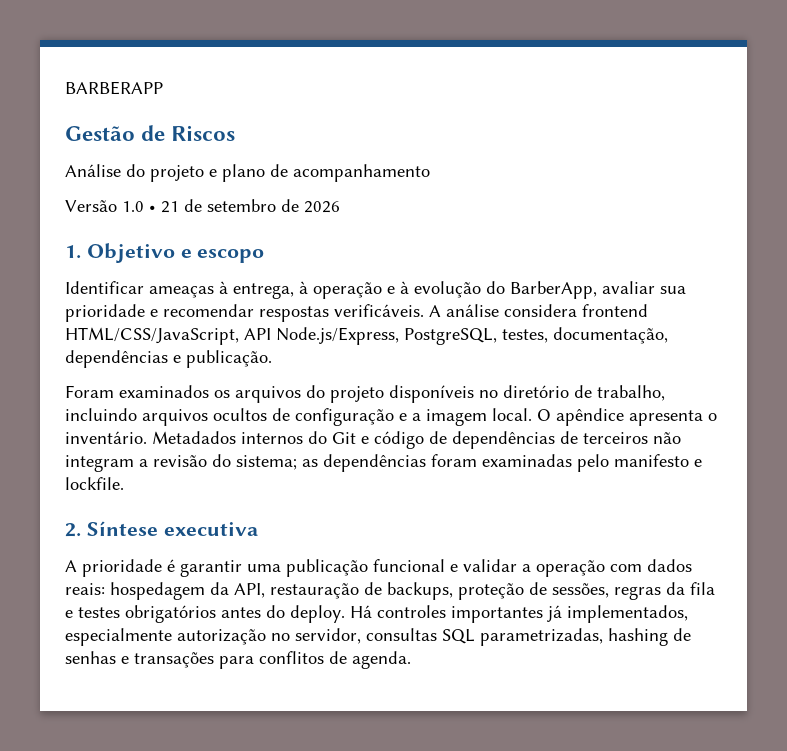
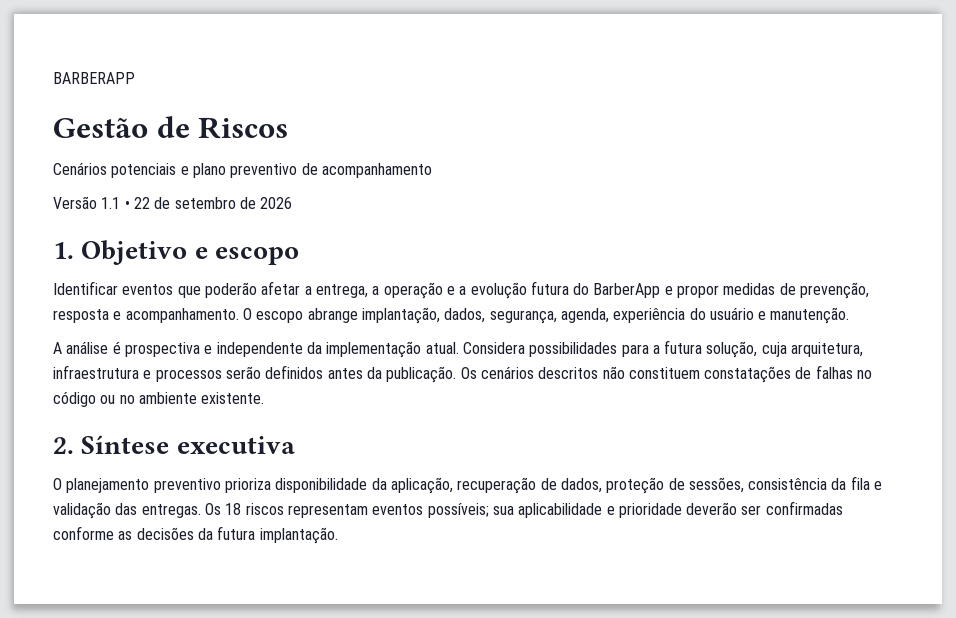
[65,164,204,182] Análise do projeto -> [53,162,177,178] Cenários potenciais
(265, 173) none -> [230,163,298,178] preventivo
[122,201,179,213] 1.0 • 21 -> [101,197,150,209] 1.1 • 22
[149,281,686,299] [65,304,648,322] [65,327,668,345] [65,350,272,368] [65,385,665,403] [65,408,717,426] [65,431,681,449] [65,454,702,472] [65,477,124,490] [65,521,258,537] [65,559,692,577] [65,582,453,600] ameaças à entrega, à operação e à evolução do BarberApp, avaliar sua prioridade e recomendar respostas verificáveis. A análise considera frontend HTML/CSS/JavaScript, API Node.js/Express, PostgreSQL, testes, documentação, dependências e publicação. // Foram examinados os arquivos do projeto disponíveis no diretório de trabalho, incluindo arquivos ocultos de configuração e a imagem local. O apêndice apresenta o inventário. Metadados internos do Git e código de dependências de terceiros não integram a revisão do sistema; as dependências foram examinadas pelo manifesto e lockfile. // 2. Síntese executiva // A prioridade é garantir uma publicação funcional e validar a operação com dados reais: hospedagem da API, restauração de backups, -> [122,281,870,299] [53,307,850,324] [53,340,864,358] [53,365,873,383] [53,391,265,407] [53,435,295,454] [53,477,602,494] eventos que poderão afetar a entrega, a operação e a evolução futura do BarberApp e propor medidas de prevenção, resposta e acompanhamento. O escopo abrange implantação, dados, segurança, agenda, experiência do usuário e manutenção. // A análise é prospectiva e independente da implementação atual. Considera possibilidades para a futura solução, cuja arquitetura, infraestrutura e processos serão definidos antes da publicação. Os cenários descritos não constituem constatações de falhas no código ou no ambiente existente. // 2. Síntese executiva // O planejamento preventivo prioriza disponibilidade da aplicação, recuperação de dados,
[614,586,661,600] regras -> [748,478,828,490] consistência
[78,605,688,623] [65,628,691,646] [65,651,411,669] testes obrigatórios antes do deploy. Há controles importantes já implementados, especialmente autorização no servidor, consultas SQL parametrizadas, hashing de senhas e transações para conflitos de agenda. -> [53,501,843,519] [53,526,338,544] validação das entregas. Os 18 riscos representam eventos possíveis; sua aplicabilidade e prioridade deverão ser confirmadas conforme as decisões da futura implantação.

